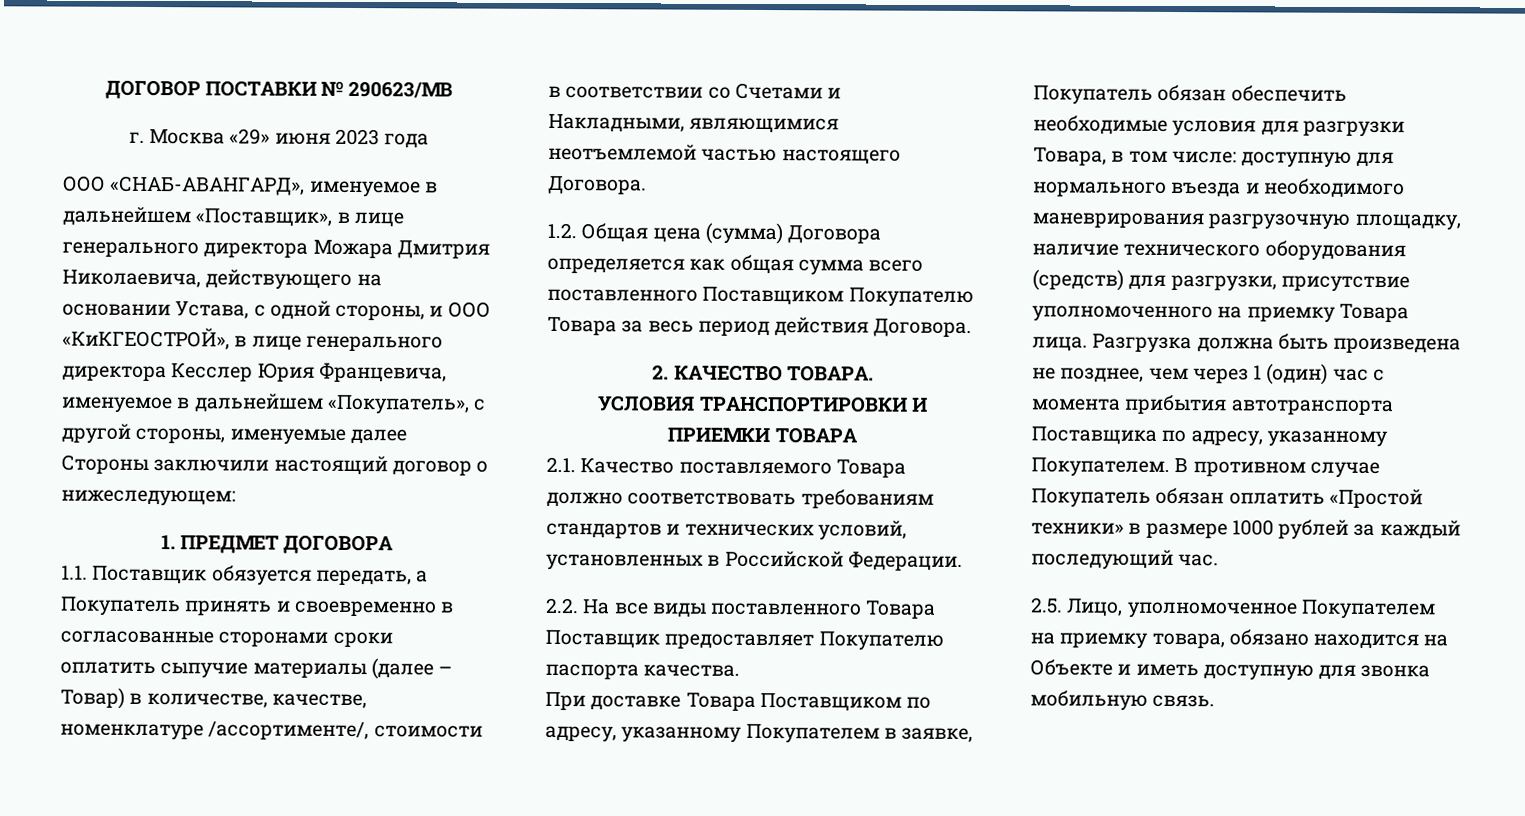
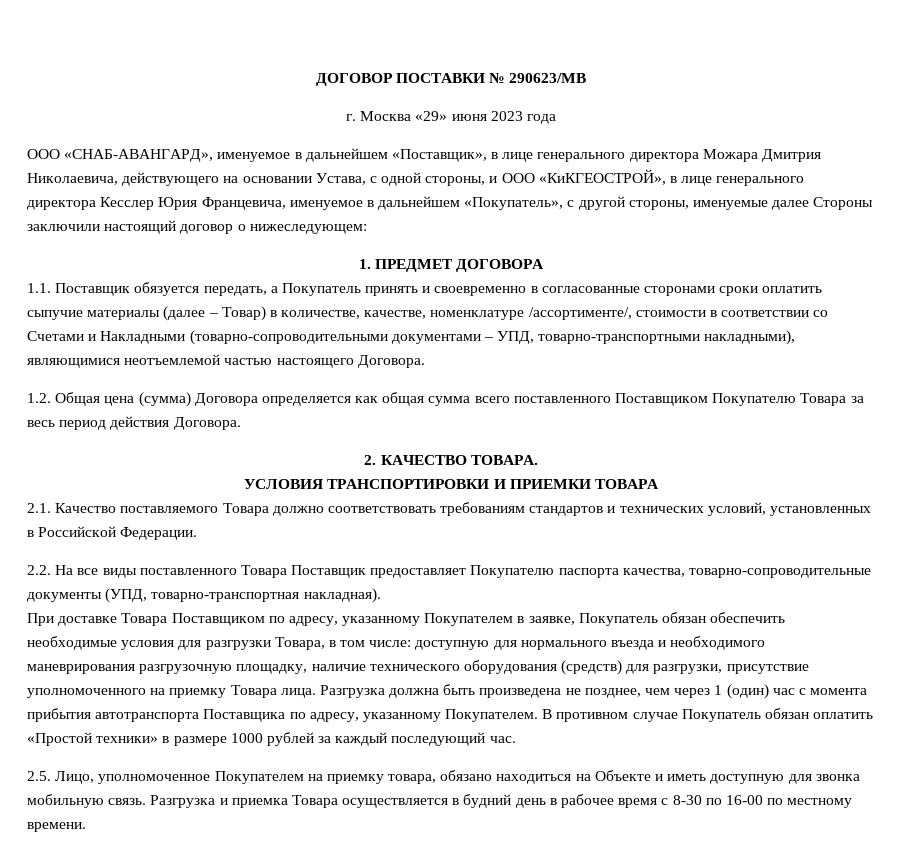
[548,113,685,133] Накладными, -> [100,330,796,345] Накладными (товарно-сопроводительными документами – УПД, товарно-транспортными накладными),
[643,664,741,677] качества. -> [622,568,872,578] [27,588,381,603] качества, товарно-сопроводительные документы (УПД, товарно-транспортная накладная).
[1313,633,1420,650] находится -> [496,774,572,784] находиться
(1216, 701) none -> [150,794,853,808] [27,822,86,832] Разгрузка и приемка Товара осуществляется в будний день в рабочее время с 8-30 по 16-00 по местному времени.

